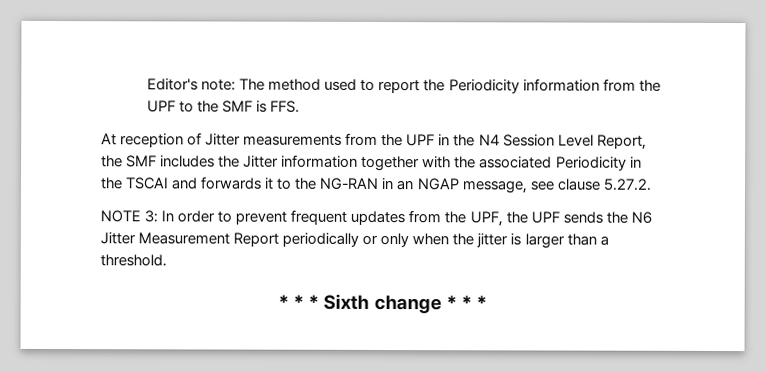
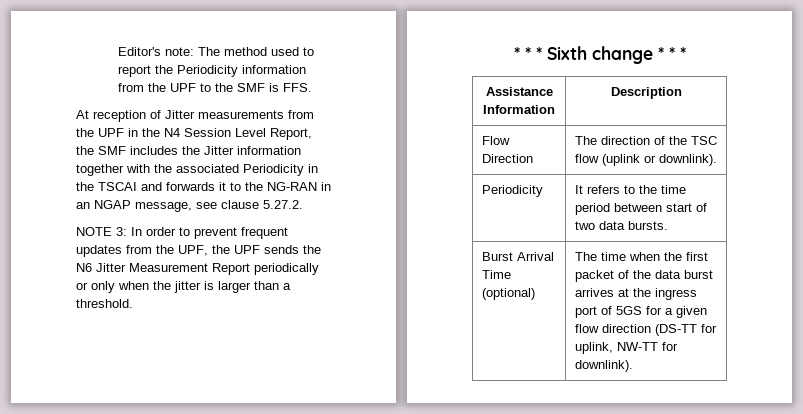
(487, 302) none -> [485,87,553,96] [483,105,555,114] [610,87,682,99] [481,136,510,145] [481,154,533,163] [574,136,717,145] [574,154,717,166] [481,185,543,197] [574,185,686,194] [574,203,707,215] [574,221,668,230] [481,252,554,261] [481,270,511,279] [481,288,535,300] [574,252,708,261] [574,270,713,282] [574,288,697,300] [574,306,707,318] [574,324,717,336] [574,342,678,354] [574,360,633,372] // Assistance Information | Description // Flow Direction | The direction of the TSC flow (uplink or downlink). // Periodicity | It refers to the time period between start of two data bursts. // Burst Arrival Time (optional) | The time when the first packet of the data burst arrives at the ingress port of 5GS for a given flow direction (DS-TT for uplink, NW-TT for downlink).

